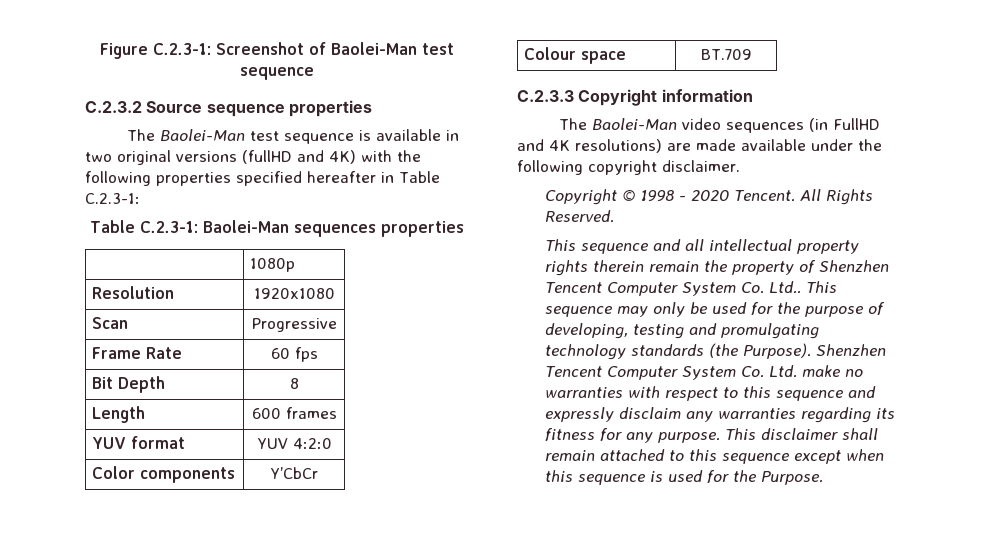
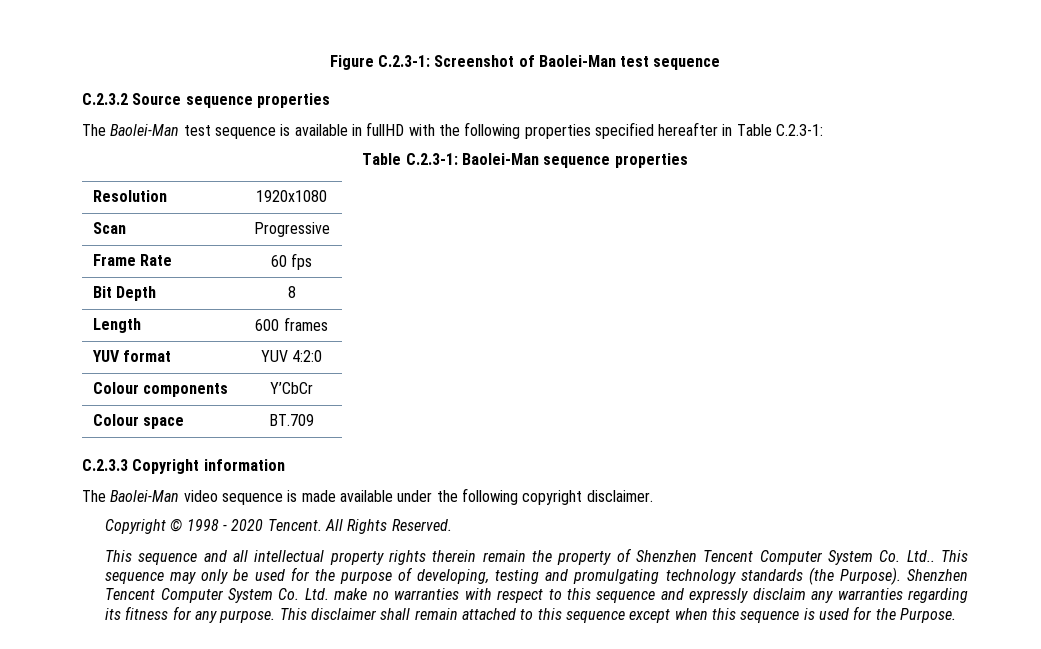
[85,150,356,165] two original versions (fullHD and 4K) -> [366,122,405,136] fullHD
[293,221,464,237] [249,258,295,272] sequences properties // | 1080p -> [543,153,688,168] sequence properties
[91,466,135,479] Color -> [93,382,140,394] Colour
[725,118,880,133] [517,139,691,153] sequences (in FullHD and 4K resolutions) are -> [221,490,298,505] sequence is

